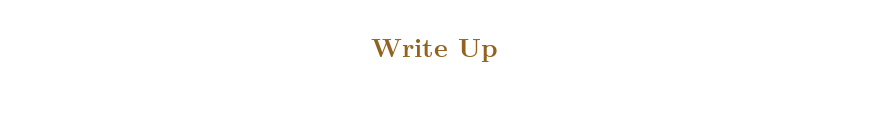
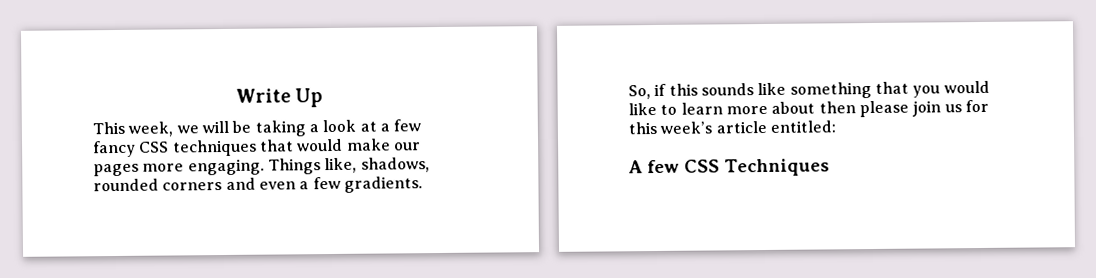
(498, 50) none -> [92,119,422,137] [93,138,421,158] [93,157,430,177] [93,176,423,193] [628,80,990,100] [628,99,989,118] [628,120,836,135] [628,158,830,177] // This week, we will be taking a look at a few fancy CSS techniques that would make our pages more engaging. Things like, shadows, rounded corners and even a few gradients. // So, if this sounds like something that you would like to learn more about then please join us for this week’s article entitled: // A few CSS Techniques

